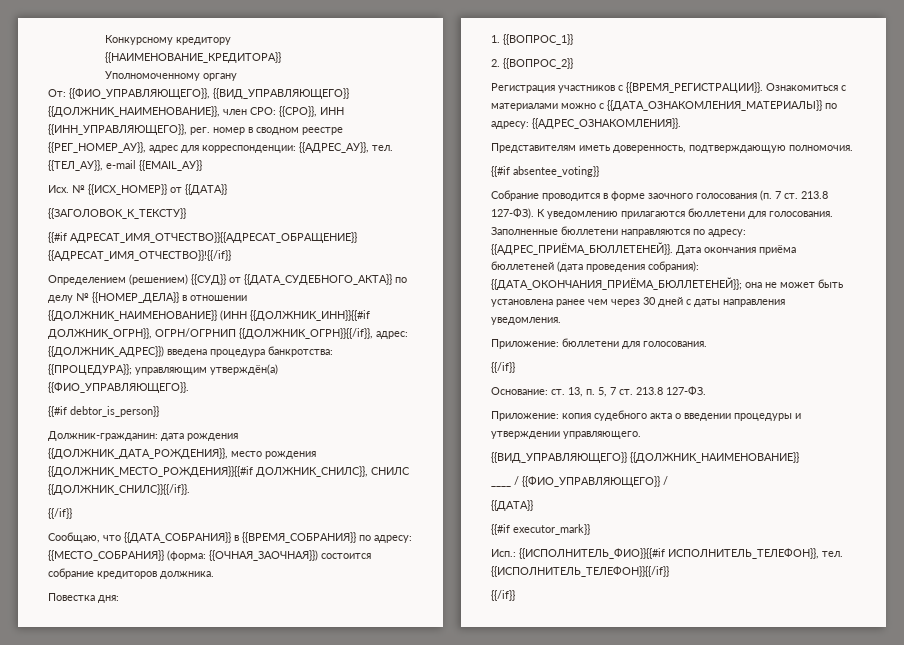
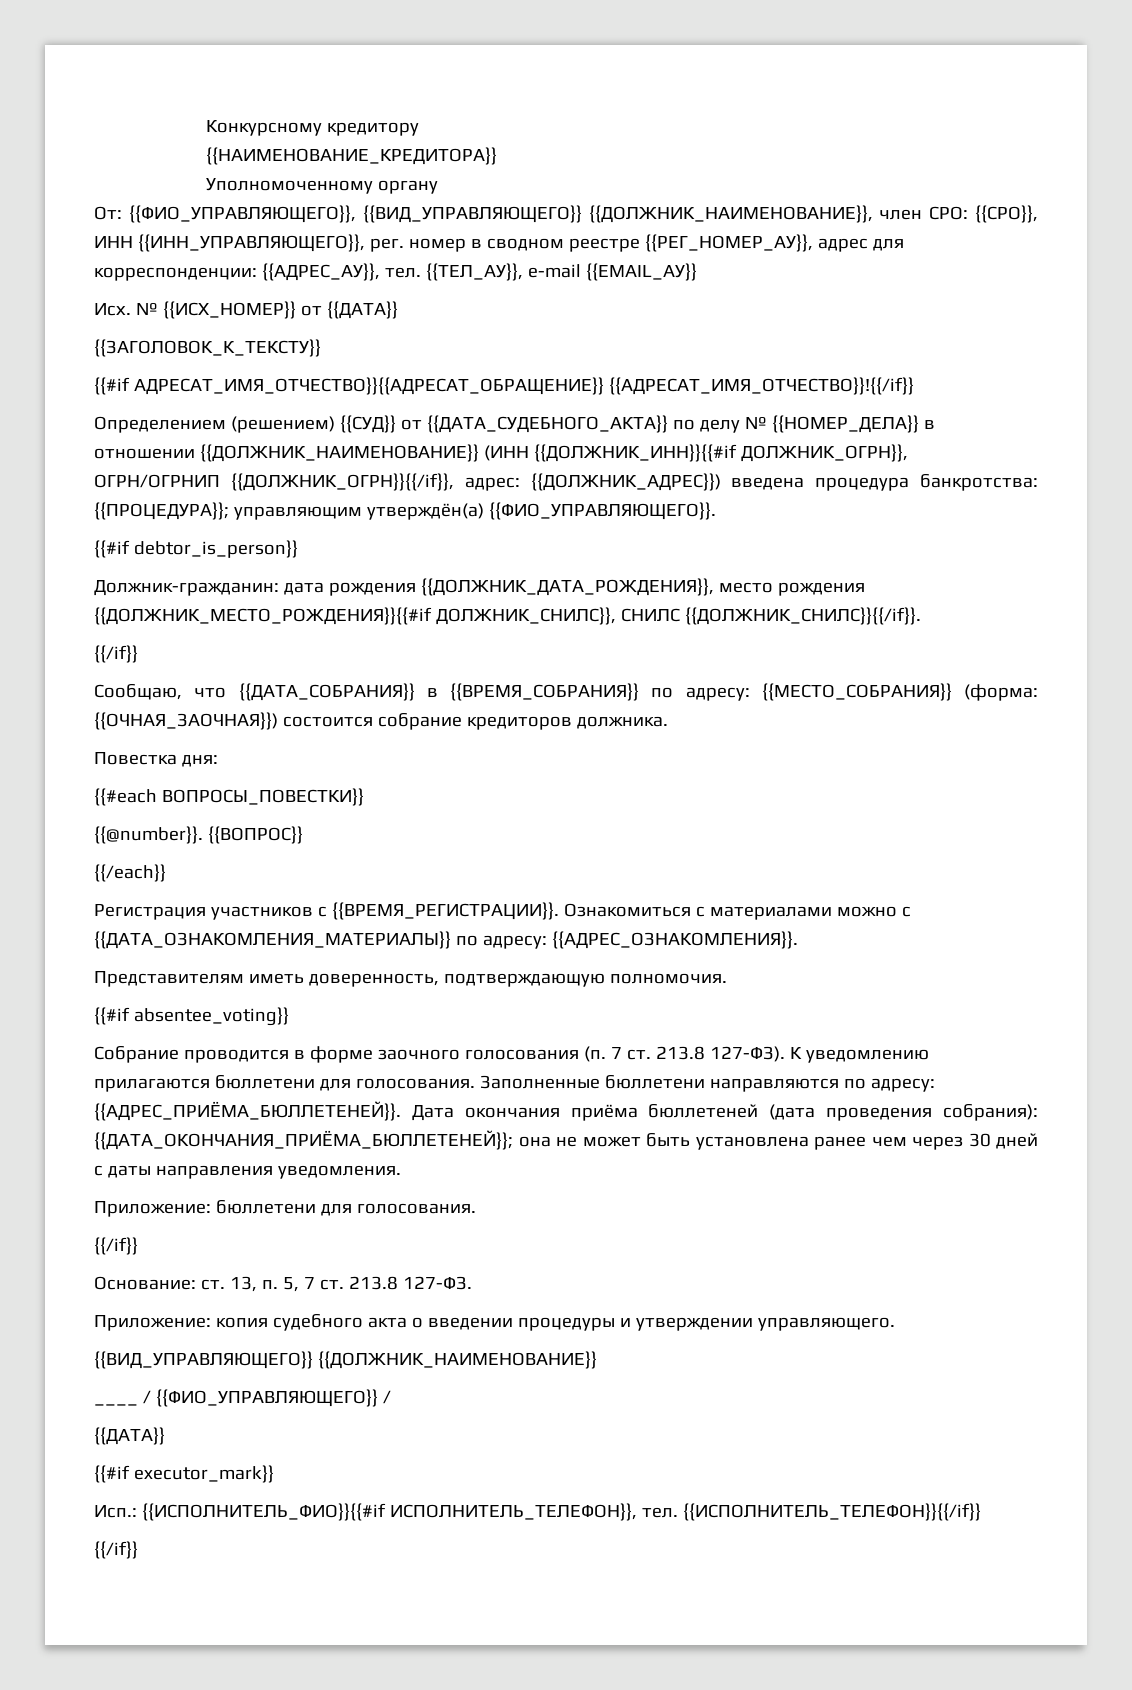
[491,34,573,45] [491,58,573,69] 1. {{ВОПРОС_1}} // 2. {{ВОПРОС_2}} -> [94,788,364,806] [94,826,303,844] [94,864,166,882] {{#each ВОПРОСЫ_ПОВЕСТКИ}} // {{@number}}. {{ВОПРОС}} // {{/each}}

